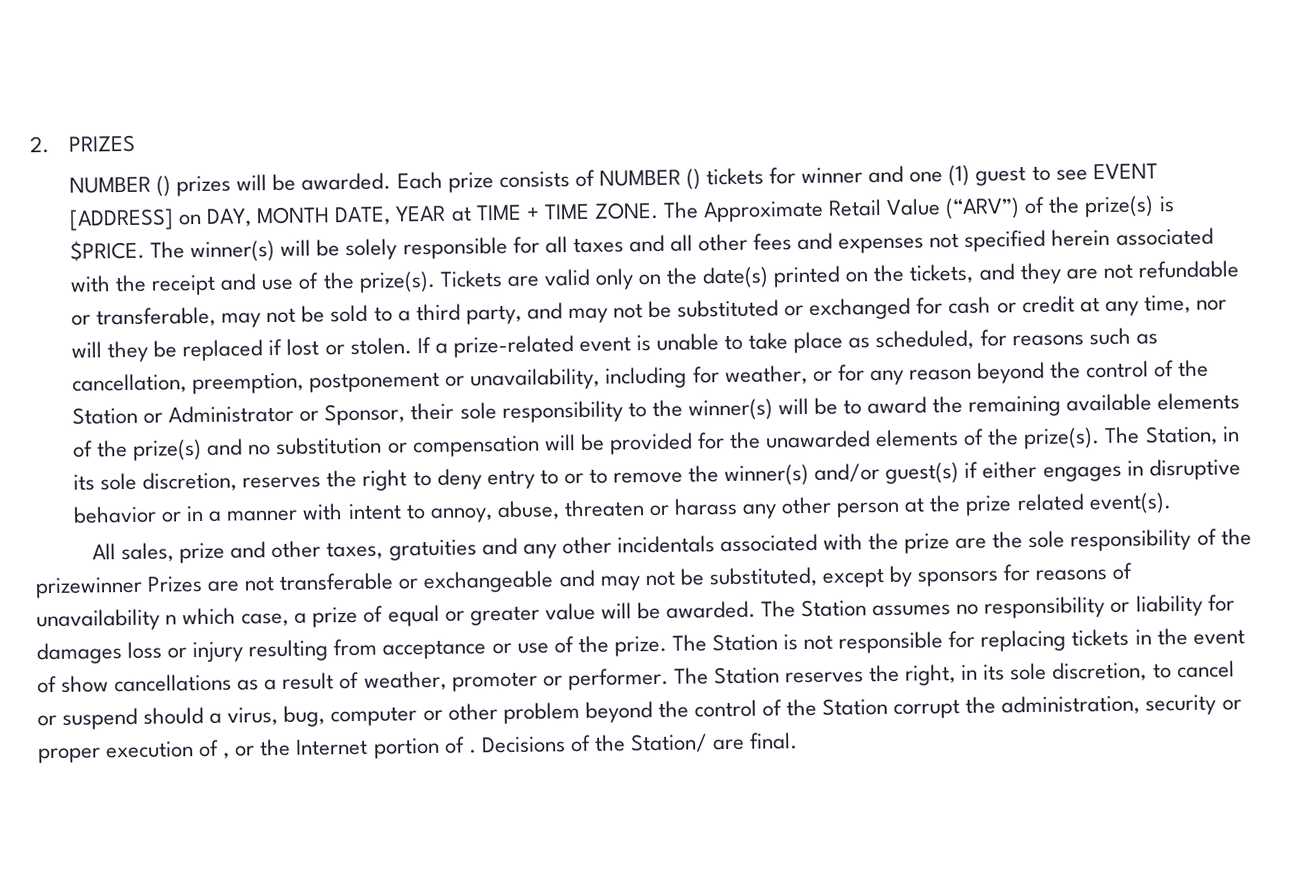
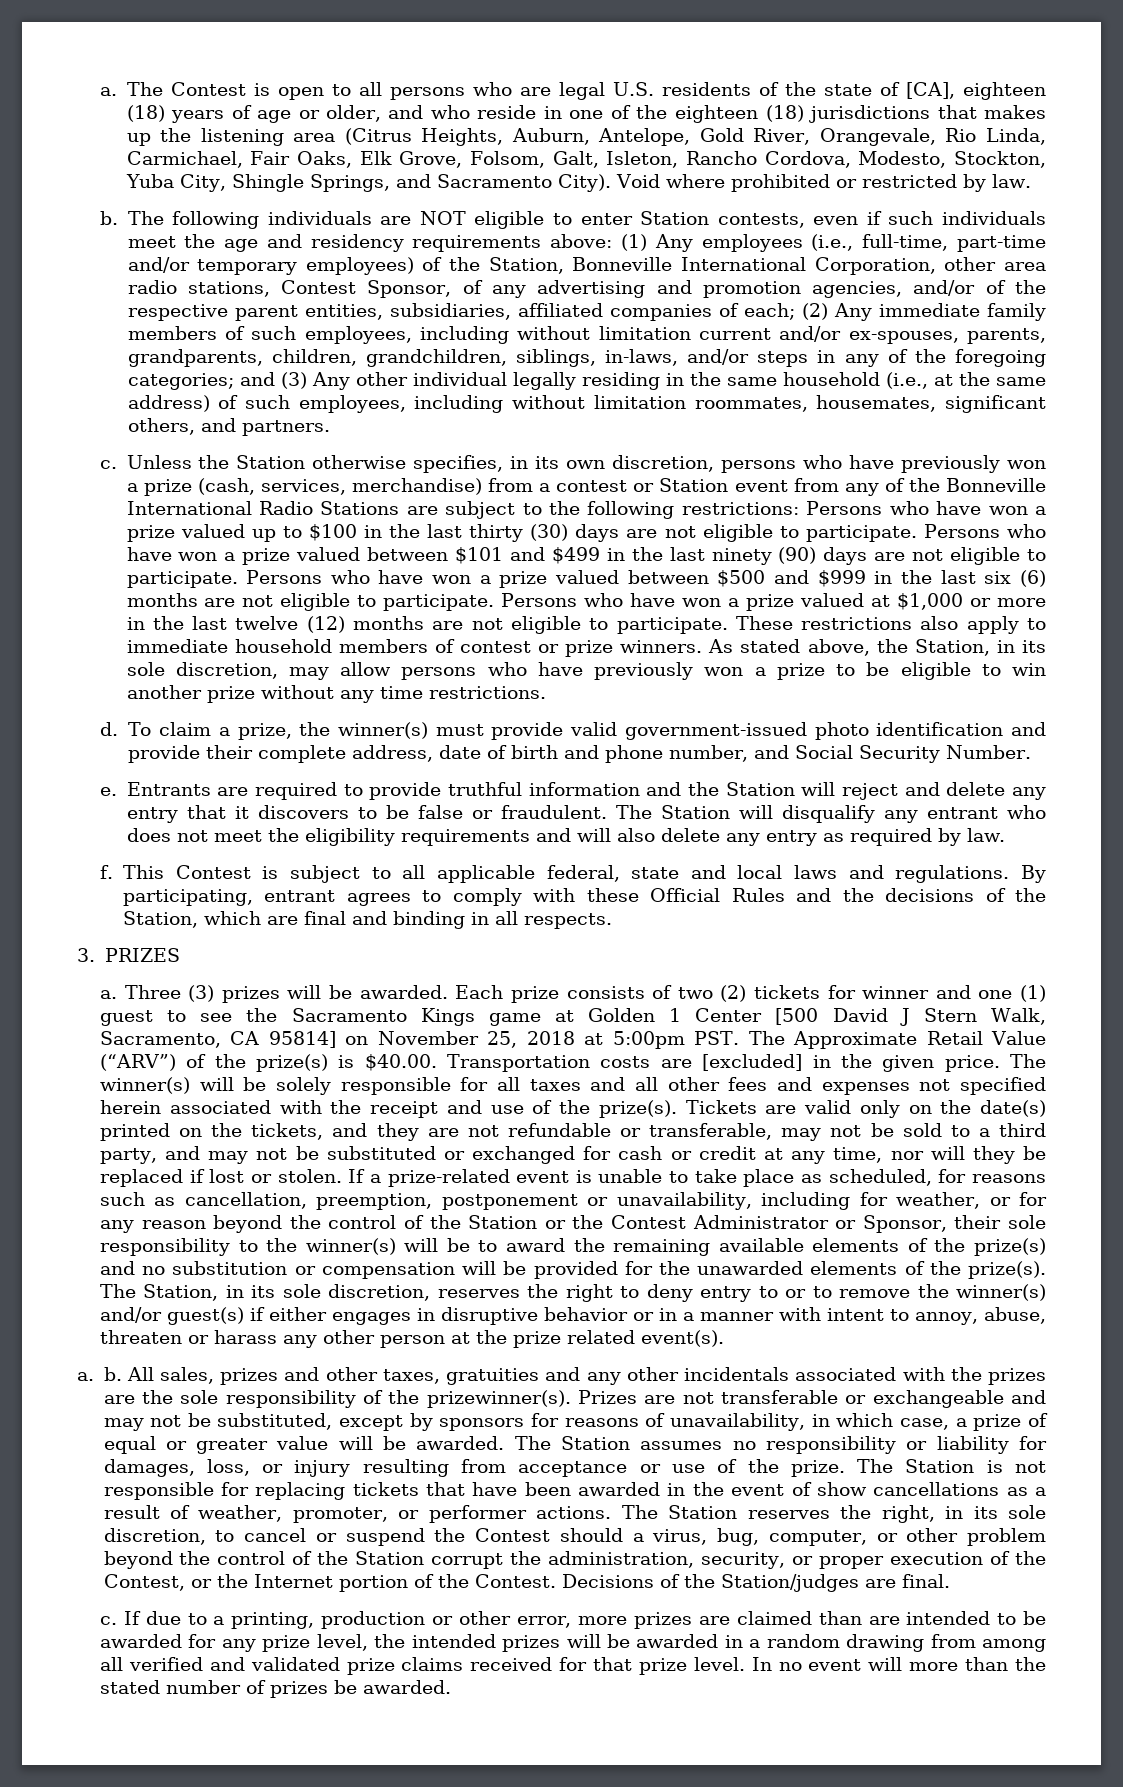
[29,134,137,154] [69,175,172,197] 2. PRIZES // NUMBER () -> [99,82,1047,100] [126,105,1046,123] [126,128,1046,146] [126,151,1046,168] [125,174,1032,192] [99,211,1047,229] [127,234,1046,252] [127,257,1046,275] [127,280,1046,298] [127,303,1046,321] [127,326,1046,344] [127,349,1046,367] [127,372,1046,390] [127,395,1046,413] [127,418,330,436] [99,455,1046,473] [126,478,1046,496] [126,501,1046,519] [126,524,1046,542] [126,547,1047,565] [126,570,1047,588] [126,593,1047,611] [126,616,1046,634] [126,639,1046,657] [126,662,1046,680] [126,685,546,703] [99,722,1046,740] [127,745,1032,763] [99,782,1046,800] [126,805,1046,823] [126,828,1006,846] [99,865,1046,883] [122,888,1046,906] [122,911,612,929] [77,948,180,962] [99,985,215,1002] a. The Contest is open to all persons who are legal U.S. residents of the state of [CA], eighteen (18) years of age or older, and who reside in one of the eighteen (18) jurisdictions that makes up the listening area (Citrus Heights, Auburn, Antelope, Gold River, Orangevale, Rio Linda, Carmichael, Fair Oaks, Elk Grove, Folsom, Galt, Isleton, Rancho Cordova, Modesto, Stockton, Yuba City, Shingle Springs, and Sacramento City). Void where prohibited or restricted by law. // b. The following individuals are NOT eligible to enter Station contests, even if such individuals meet the age and residency requirements above: (1) Any employees (i.e., full-time, part-time and/or temporary employees) of the Station, Bonneville International Corporation, other area radio stations, Contest Sponsor, of any advertising and promotion agencies, and/or of the respective parent entities, subsidiaries, affiliated companies of each; (2) Any immediate family members of such employees, including without limitation current and/or ex-spouses, parents, grandparents, children, grandchildren, siblings, in-laws, and/or steps in any of the foregoing categories; and (3) Any other individual legally residing in the same household (i.e., at the same address) of such employees, including without limitation roommates, housemates, significant others, and partners. // c. Unless the Station otherwise specifies, in its own discretion, persons who have previously won a prize (cash, services, merchandise) from a contest or Station event from any of the Bonneville International Radio Stations are subject to the following restrictions: Persons who have won a prize valued up to $100 in the last thirty (30) days are not eligible to participate. Persons who have won a prize valued between $101 and $499 in the last ninety (90) days are not eligible to participate. Persons who have won a prize valued between $500 and $999 in the last six (6) months are not eligible to participate. Persons who have won a prize valued at $1,000 or more in the last twelve (12) months are not eligible to participate. These restrictions also apply to immediate household members of contest or prize winners. As stated above, the Station, in its sole discretion, may allow persons who have previously won a prize to be eligible to win another prize without any time restrictions. // d. To claim a prize, the winner(s) must provide valid government-issued photo identification and provide their complete address, date of birth and phone number, and Social Security Number. // e. Entrants are required to provide truthful information and the Station will reject and delete any entry that it discovers to be false or fraudulent. The Station will disqualify any entrant who does not meet the eligibility requirements and will also delete any entry as required by law. // f. This Contest is subject to all applicable federal, state and local laws and regulations. By participating, entrant agrees to comply with these Official Rules and the decisions of the Station, which are final and binding in all respects. // 3. PRIZES // a. Three (3)
[598,168,701,190] NUMBER () -> [677,985,747,1002] two (2)
[1092,163,1158,180] [69,201,659,231] EVENT [ADDRESS] on DAY, MONTH DATE, YEAR at TIME + TIME ZONE. -> [246,1008,1047,1026] [99,1031,740,1049] the Sacramento Kings game at Golden 1 Center [500 David J Stern Walk, Sacramento, CA 95814] on November 25, 2018 at 5:00pm PST.
[70,239,146,262] $PRICE. -> [364,1054,1000,1072] $40.00. Transportation costs are [excluded] in the given price.
(164, 418) none -> [572,1215,687,1229] the Contest
(1172, 503) none -> [77,1367,122,1381] a. b.
[179,542,226,564] prize -> [220,1368,279,1385] prizes
[904,533,951,554] prize -> [988,1368,1046,1385] prizes
[35,576,143,599] prizewinner -> [426,1390,571,1408] prizewinner(s).
[36,608,178,632] unavailability n -> [670,1413,830,1431] unavailability, in
[36,641,163,665] damages loss -> [103,1459,250,1477] damages, loss,
(1130, 637) none -> [425,1482,661,1496] that have been awarded
[451,667,669,692] promoter or performer. -> [292,1505,612,1523] promoter, or performer actions.
(139, 718) none -> [434,1528,551,1542] the Contest
[330,706,418,727] computer -> [768,1530,867,1546] computer,
[1145,694,1217,716] security -> [701,1552,786,1569] security,
[223,752,231,759] , -> [1015,1551,1046,1565] [103,1574,185,1591] the Contest,
[468,749,477,754] . -> [437,1574,556,1588] the Contest.
[629,733,708,754] Station/ -> [720,1574,859,1592] Station/judges
(799, 741) none -> [99,1611,1046,1629] [99,1634,1047,1652] [99,1657,1046,1675] [99,1680,451,1698] // c. If due to a printing, production or other error, more prizes are claimed than are intended to be awarded for any prize level, the intended prizes will be awarded in a random drawing from among all verified and validated prize claims received for that prize level. In no event will more than the stated number of prizes be awarded.

